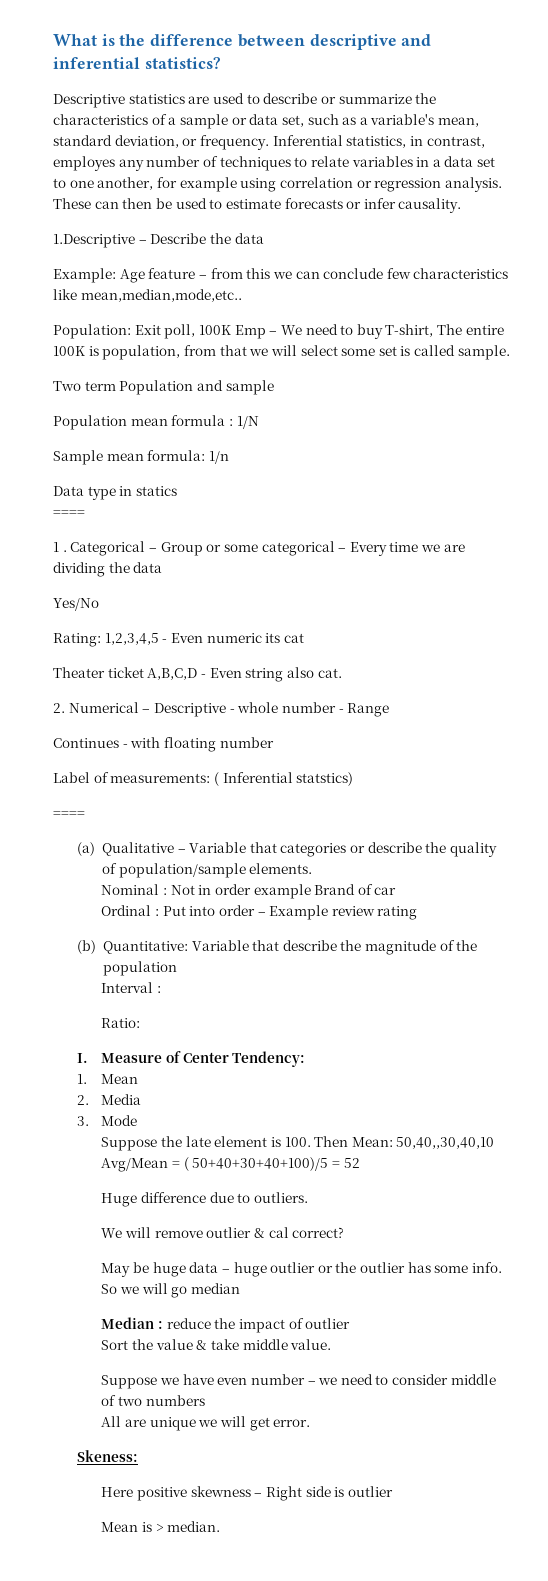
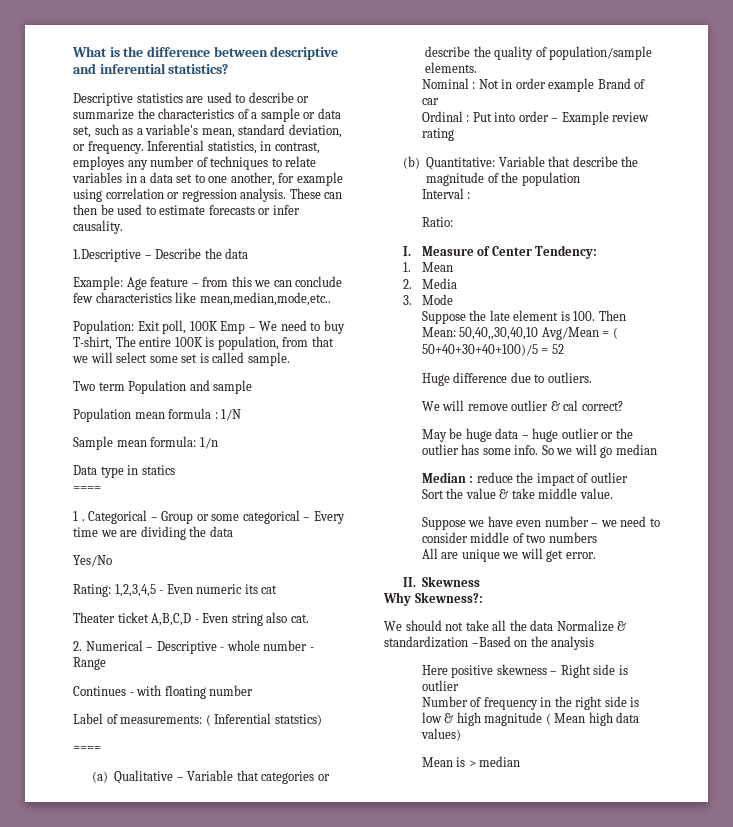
[77,1450,139,1462] Skeness: -> [402,576,481,587] [383,592,483,606] [384,620,627,632] [384,636,595,650] II. Skewness // Why Skewness?: // We should not take all the data Normalize & standardization –Based on the analysis
(393, 1491) none -> [421,696,640,710] [421,712,640,726] [420,728,461,741] // Number of frequency in the right side is low & high magnitude ( Mean high data values)
[167,1521,221,1532] median. -> [479,756,521,767] median

